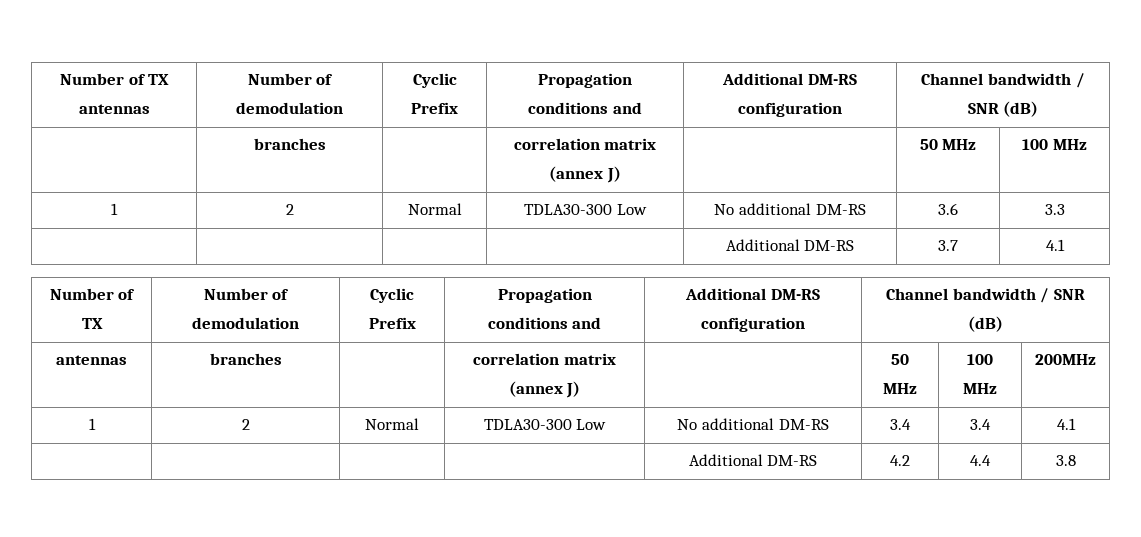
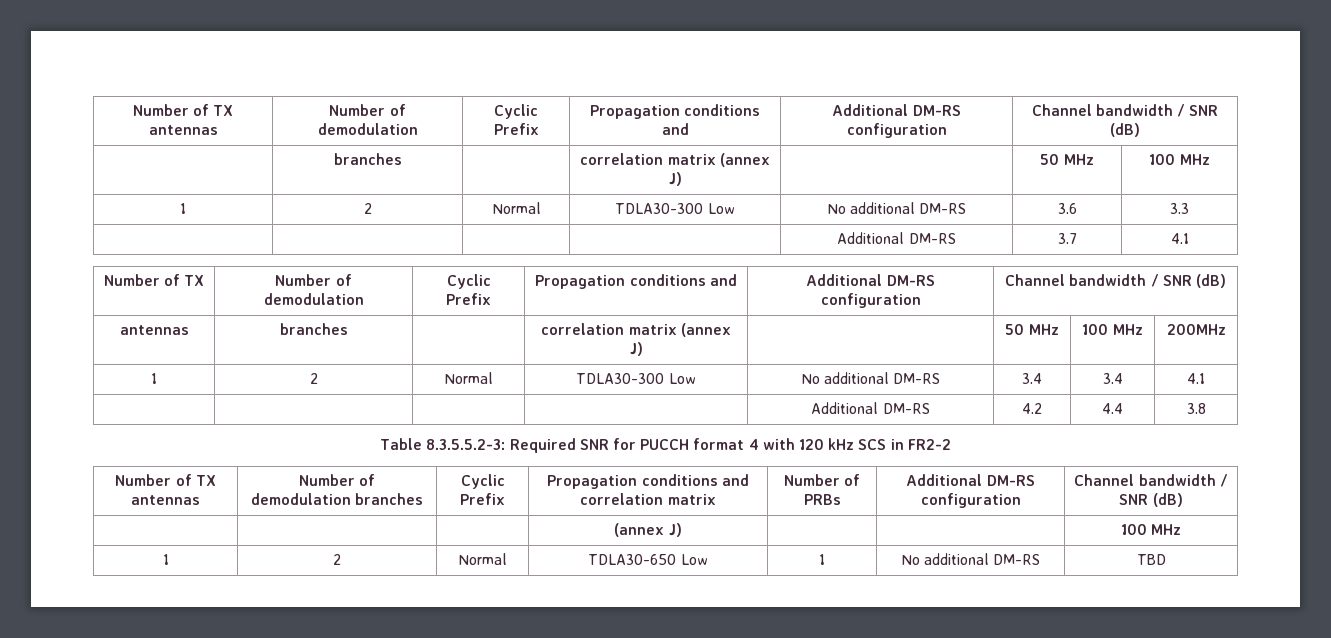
(1076, 460) none -> [380,438,951,453] [115,474,216,486] [131,495,200,505] [298,474,376,486] [250,493,424,505] [460,474,505,489] [460,493,505,505] [547,474,749,489] [580,493,716,505] [783,474,861,486] [803,494,841,505] [906,474,1035,486] [920,493,1021,508] [1074,474,1228,487] [1119,493,1183,507] [614,523,682,537] [1120,524,1182,535] [162,554,169,565] [333,554,341,565] [458,553,507,565] [588,554,708,565] [819,554,825,565] [900,553,1041,565] [1136,554,1166,565] // Table 8.3.5.5.2-3: Required SNR for PUCCH format 4 with 120 kHz SCS in FR2-2 // Number of TX antennas | Number of demodulation branches | Cyclic Prefix | Propagation conditions and correlation matrix | Number of PRBs | Additional DM-RS configuration | Channel bandwidth / SNR (dB) // | | | (annex J) | | | 100 MHz // 1 | 2 | Normal | TDLA30-650 Low | 1 | No additional DM-RS | TBD

